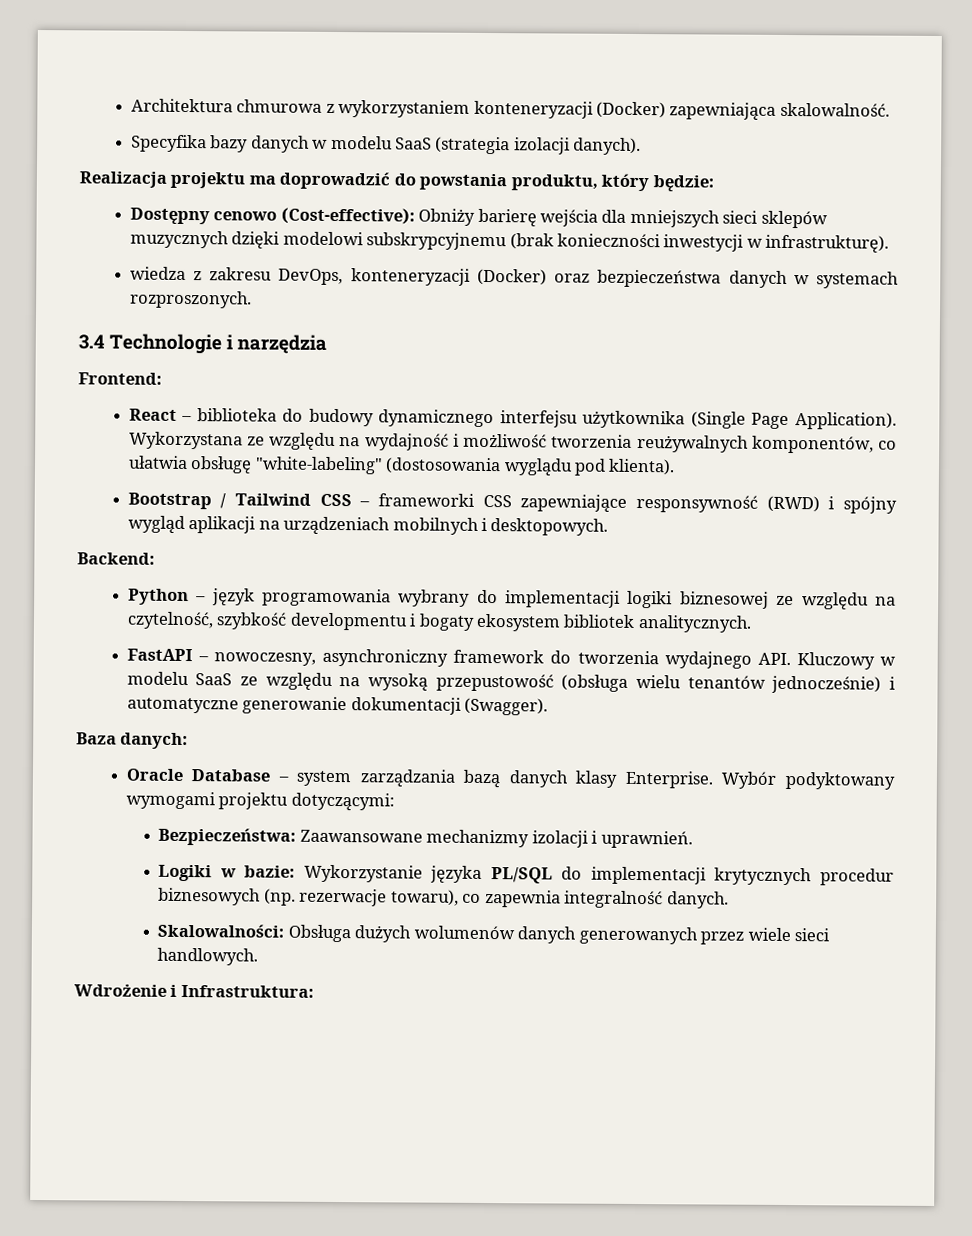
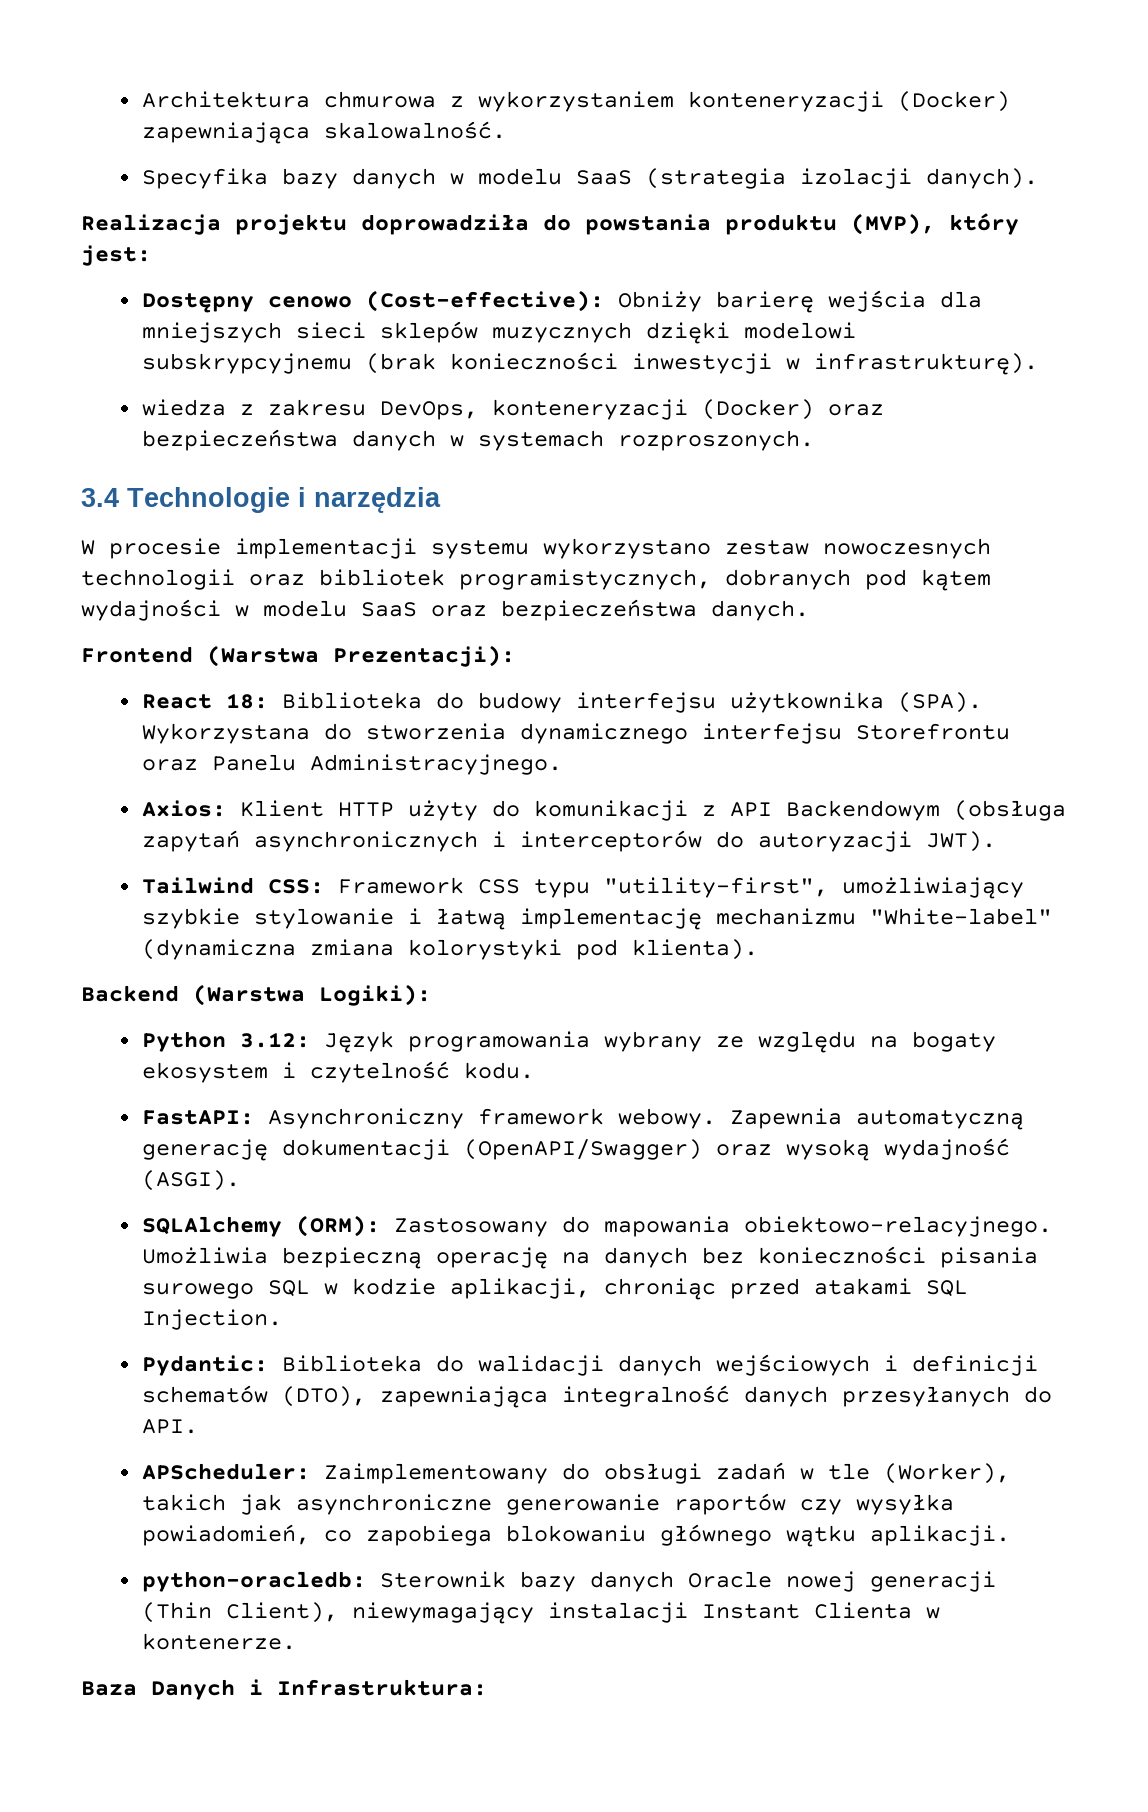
[248,171,714,192] ma doprowadzić do powstania produktu, który będzie: -> [361,213,1019,235] [81,245,151,266] doprowadziła do powstania produktu (MVP), który jest:
[78,372,162,385] [128,408,897,430] [128,431,897,454] [127,455,676,477] [127,492,897,514] [127,515,609,536] [77,552,155,565] [127,588,897,610] [126,611,752,633] [126,648,896,670] [126,671,896,694] [126,696,549,716] [76,732,189,750] [125,768,895,790] [125,791,395,812] [158,827,693,849] [158,864,894,886] [158,887,729,909] [157,923,830,945] [157,947,259,966] [74,983,167,997] Frontend: // React – biblioteka do budowy dynamicznego interfejsu użytkownika (Single Page Application). Wykorzystana ze względu na wydajność i możliwość tworzenia reużywalnych komponentów, co ułatwia obsługę "white-labeling" (dostosowania wyglądu pod klienta). // Bootstrap / Tailwind CSS – frameworki CSS zapewniające responsywność (RWD) i spójny wygląd aplikacji na urządzeniach mobilnych i desktopowych. // Backend: // Python – język programowania wybrany do implementacji logiki biznesowej ze względu na czytelność, szybkość developmentu i bogaty ekosystem bibliotek analitycznych. // FastAPI – nowoczesny, asynchroniczny framework do tworzenia wydajnego API. Kluczowy w modelu SaaS ze względu na wysoką przepustowość (obsługa wielu tenantów jednocześnie) i automatyczne generowanie dokumentacji (Swagger). // Baza danych: // Oracle Database – system zarządzania bazą danych klasy Enterprise. Wybór podyktowany wymogami projektu dotyczącymi: // Bezpieczeństwa: Zaawansowane mechanizmy izolacji i uprawnień. // Logiki w bazie: Wykorzystanie języka PL/SQL do implementacji krytycznych procedur biznesowych (np. rezerwacje towaru), co zapewnia integralność danych. // Skalowalności: Obsługa dużych wolumenów danych generowanych przez wiele sieci handlowych. // Wdrożenie -> [81,538,991,559] [81,569,991,591] [81,599,809,621] [81,645,515,667] [142,692,983,713] [142,723,1011,744] [142,754,563,775] [142,800,1067,821] [142,830,997,852] [142,877,1025,899] [142,908,1053,930] [142,939,759,960] [81,984,431,1006] [142,1031,997,1053] [142,1061,535,1083] [142,1108,1025,1130] [142,1138,1011,1161] [142,1170,241,1191] [142,1215,1053,1237] [142,1246,1039,1269] [142,1278,969,1300] [142,1309,283,1330] [142,1354,1039,1376] [142,1385,1053,1408] [142,1419,199,1434] [142,1462,1011,1484] [142,1493,955,1515] [142,1524,1011,1547] [142,1571,997,1592] [142,1602,941,1624] [142,1633,297,1650] [81,1679,235,1700] W procesie implementacji systemu wykorzystano zestaw nowoczesnych technologii oraz bibliotek programistycznych, dobranych pod kątem wydajności w modelu SaaS oraz bezpieczeństwa danych. // Frontend (Warstwa Prezentacji): // React 18: Biblioteka do budowy interfejsu użytkownika (SPA). Wykorzystana do stworzenia dynamicznego interfejsu Storefrontu oraz Panelu Administracyjnego. // Axios: Klient HTTP użyty do komunikacji z API Backendowym (obsługa zapytań asynchronicznych i interceptorów do autoryzacji JWT). // Tailwind CSS: Framework CSS typu "utility-first", umożliwiający szybkie stylowanie i łatwą implementację mechanizmu "White-label" (dynamiczna zmiana kolorystyki pod klienta). // Backend (Warstwa Logiki): // Python 3.12: Język programowania wybrany ze względu na bogaty ekosystem i czytelność kodu. // FastAPI: Asynchroniczny framework webowy. Zapewnia automatyczną generację dokumentacji (OpenAPI/Swagger) oraz wysoką wydajność (ASGI). // SQLAlchemy (ORM): Zastosowany do mapowania obiektowo-relacyjnego. Umożliwia bezpieczną operację na danych bez konieczności pisania surowego SQL w kodzie aplikacji, chroniąc przed atakami SQL Injection. // Pydantic: Biblioteka do walidacji danych wejściowych i definicji schematów (DTO), zapewniająca integralność danych przesyłanych do API. // APScheduler: Zaimplementowany do obsługi zadań w tle (Worker), takich jak asynchroniczne generowanie raportów czy wysyłka powiadomień, co zapobiega blokowaniu głównego wątku aplikacji. // python-oracledb: Sterownik bazy danych Oracle nowej generacji (Thin Client), niewymagający instalacji Instant Clienta w kontenerze. // Baza Danych

